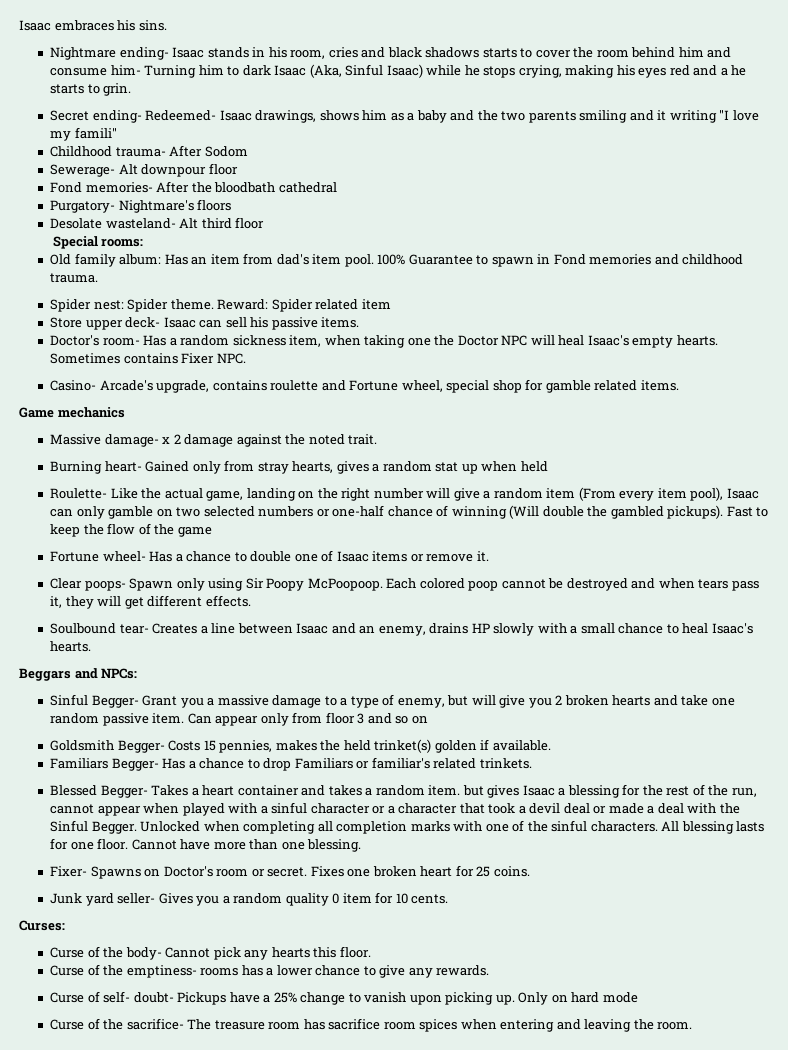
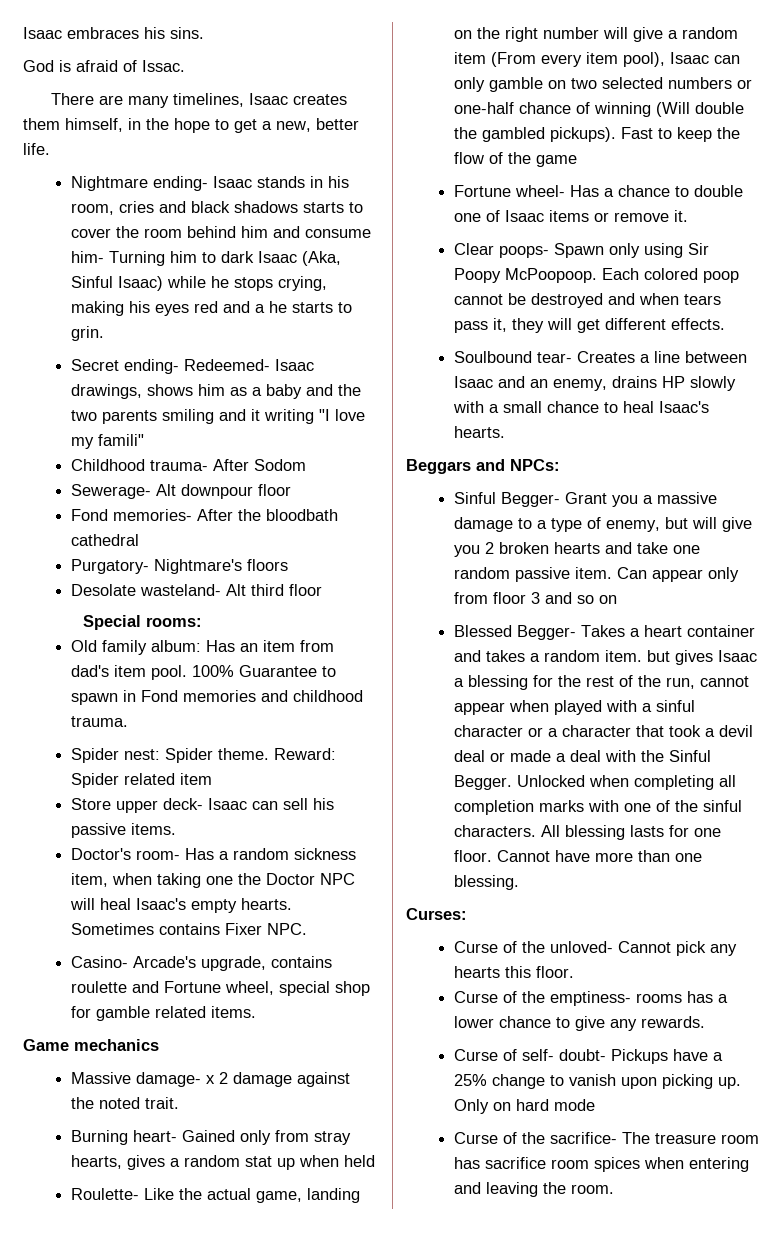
(167, 25) none -> [23,60,185,72] [51,93,348,108] [23,118,359,133] [23,143,50,155] // God is afraid of Issac. // There are many timelines, Isaac creates them himself, in the hope to get a new, better life.
[50,739,551,753] [50,757,532,771] // Goldsmith Begger- Costs 15 pennies, makes the held trinket(s) golden if available. // Familiars Begger- Has a chance to drop Familiars or familiar's related trinkets. -> (618, 599) none
[50,865,530,879] [50,892,449,906] // Fixer- Spawns on Doctor's room or secret. Fixes one broken heart for 25 coins. // Junk yard seller- Gives you a random quality 0 item for 10 cents. -> (520, 882) none
[125,947,162,960] body- -> [550,941,614,953] unloved-

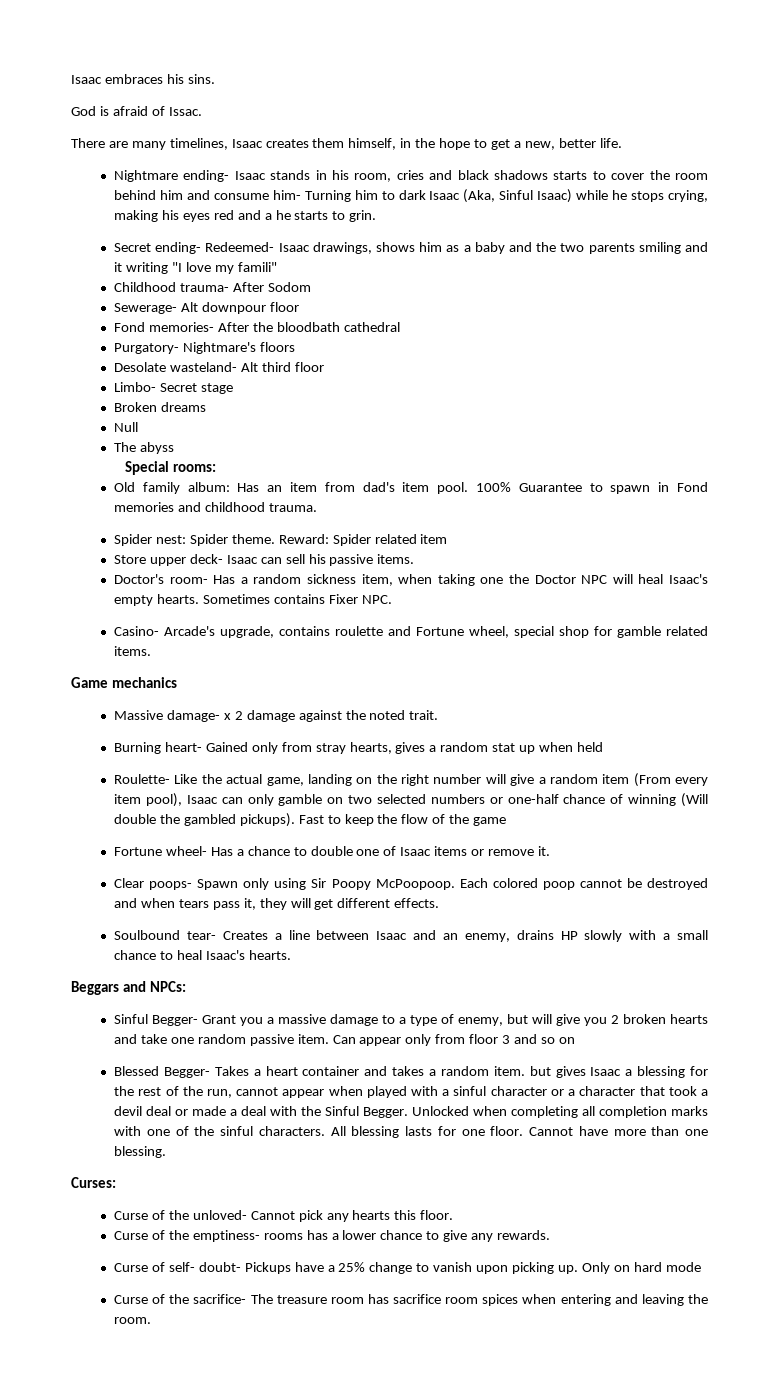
(323, 590) none -> [114,382,233,394] [114,402,206,412] [114,422,139,432] [114,442,174,454] // Limbo- Secret stage // Broken dreams // Null // The abyss

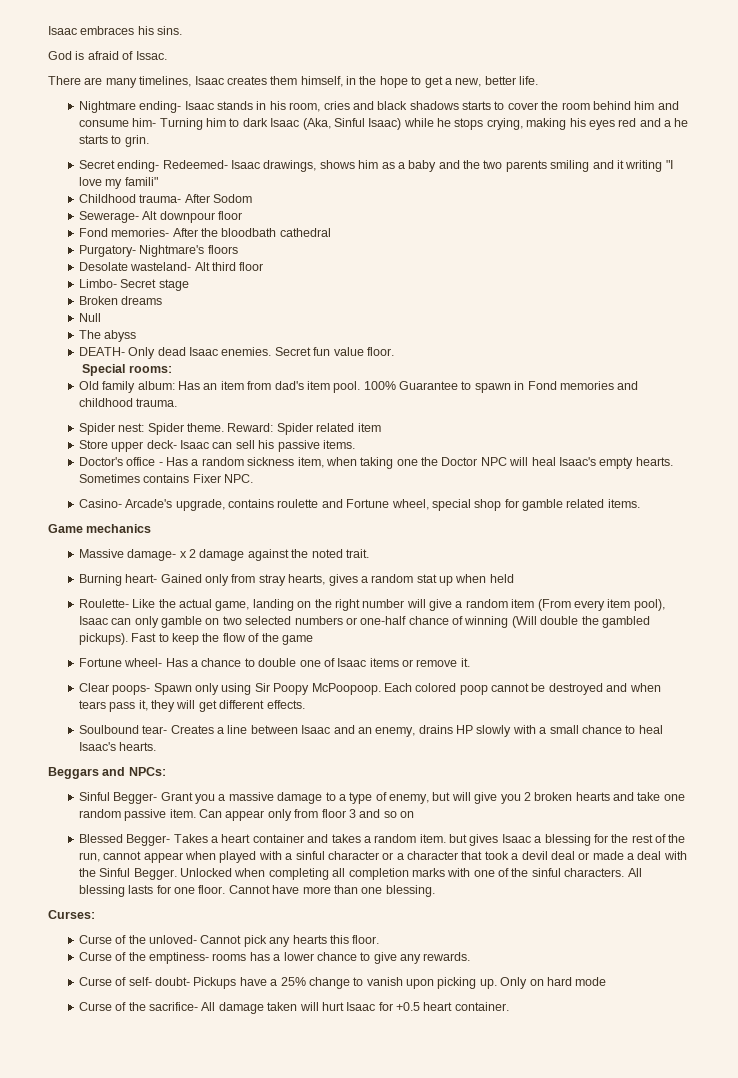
(174, 448) none -> [78,347,394,359] // DEATH- Only dead Isaac enemies. Secret fun value floor.
[169,577,208,584] room- -> [126,457,163,466] office -
[250,1294,708,1306] [114,1317,152,1324] The treasure room has sacrifice room spices when entering and leaving the room. -> [201,1002,509,1014] All damage taken will hurt Isaac for +0.5 heart container.

